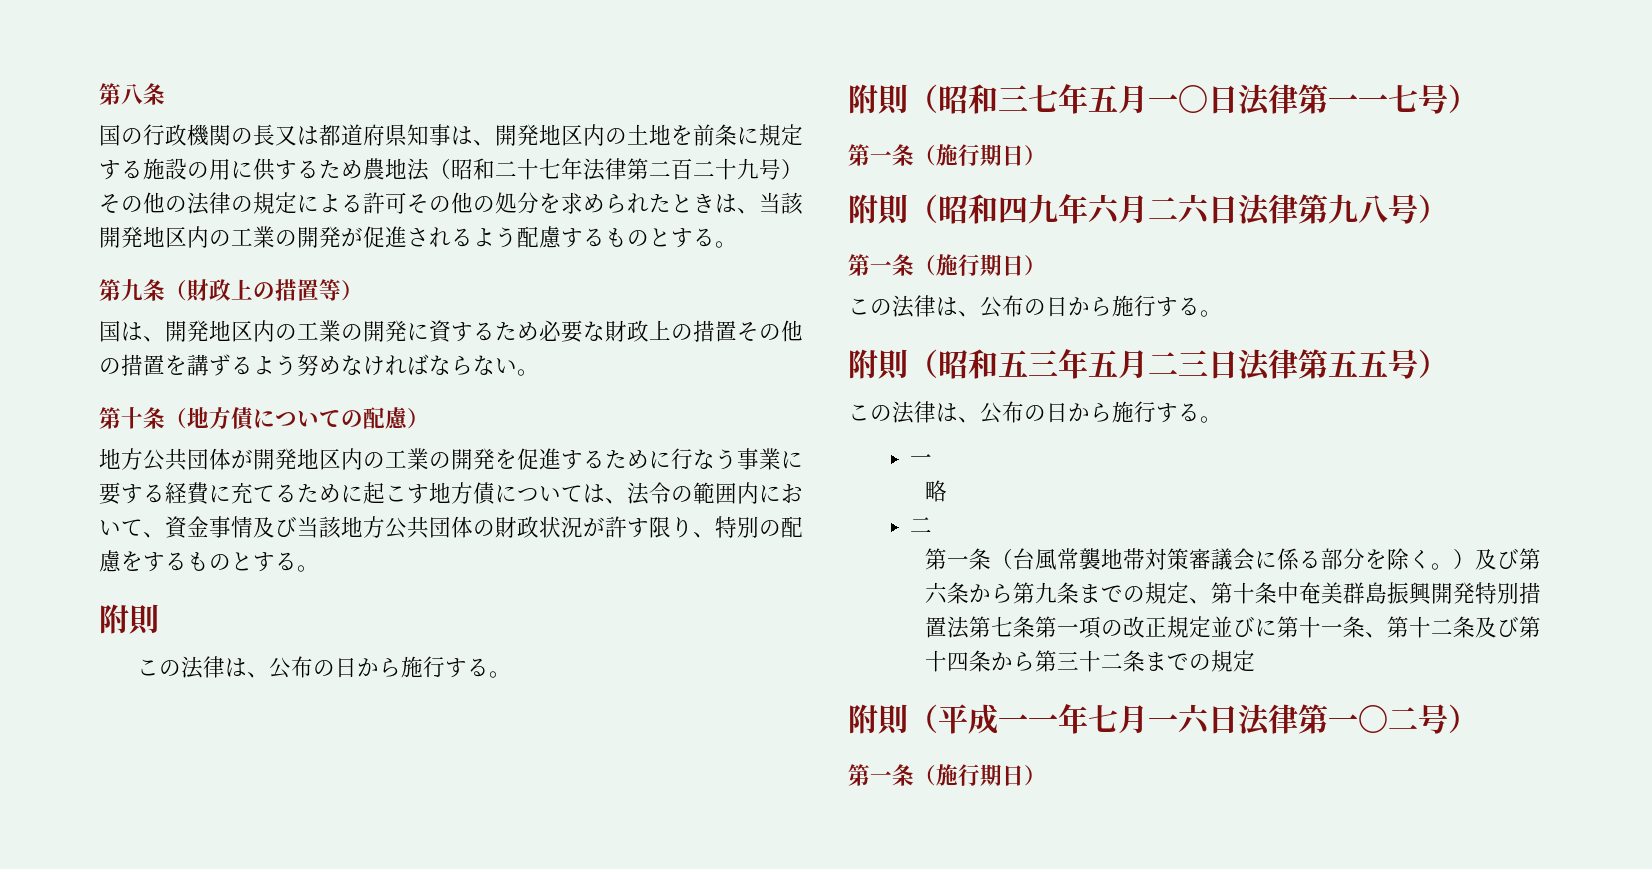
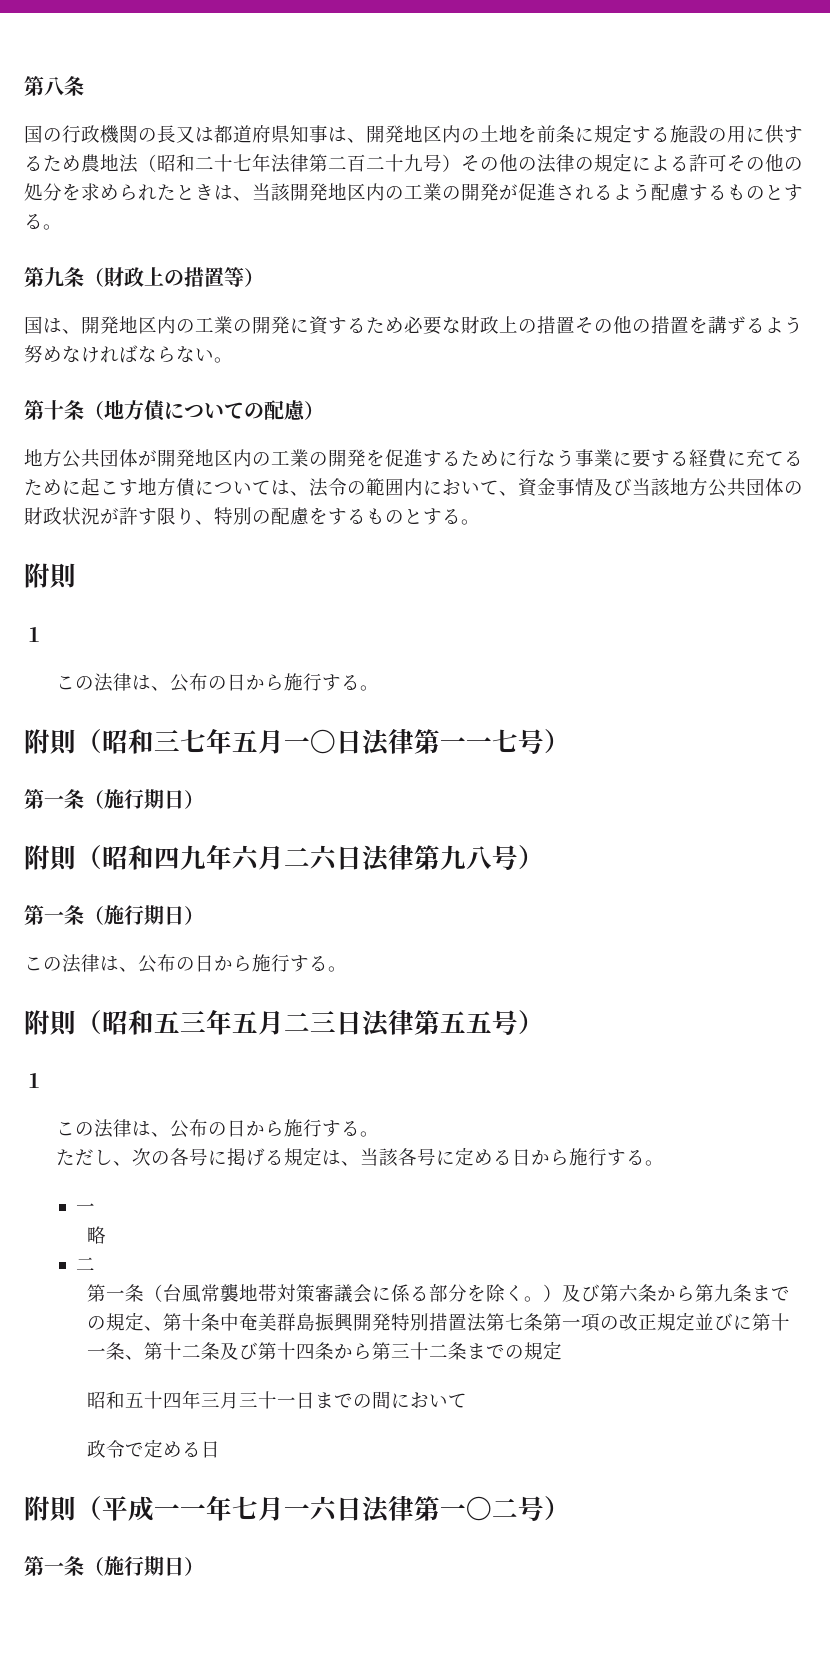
(159, 619) none -> [24,627,44,642] // １
[848,401,1222,424] // この法律は、公布の日から施行する。 -> [24,1073,44,1088] [55,1119,379,1138] [55,1147,664,1167] // １ // この法律は、公布の日から施行する。 // ただし、次の各号に掲げる規定は、当該各号に定める日から施行する。
(1255, 661) none -> [87,1390,468,1409] [87,1439,221,1458] // 昭和五十四年三月三十一日までの間において // 政令で定める日

